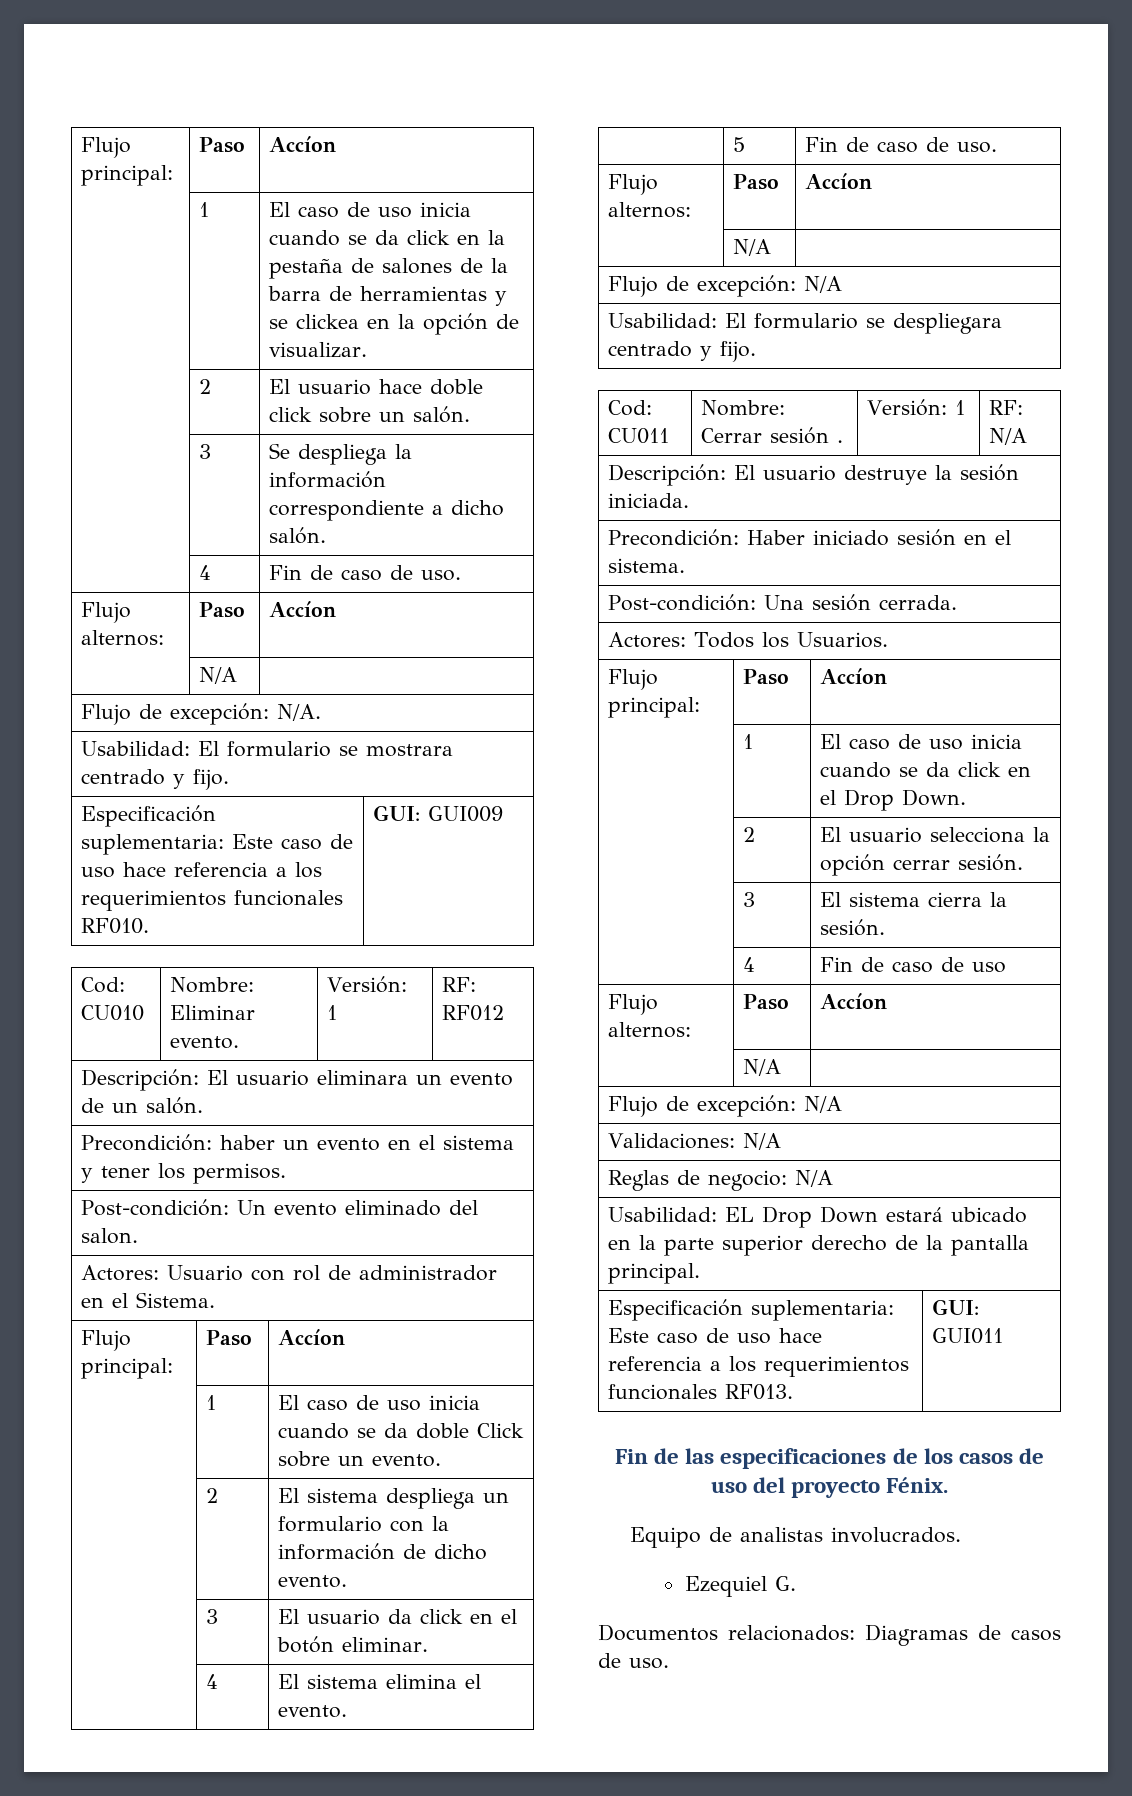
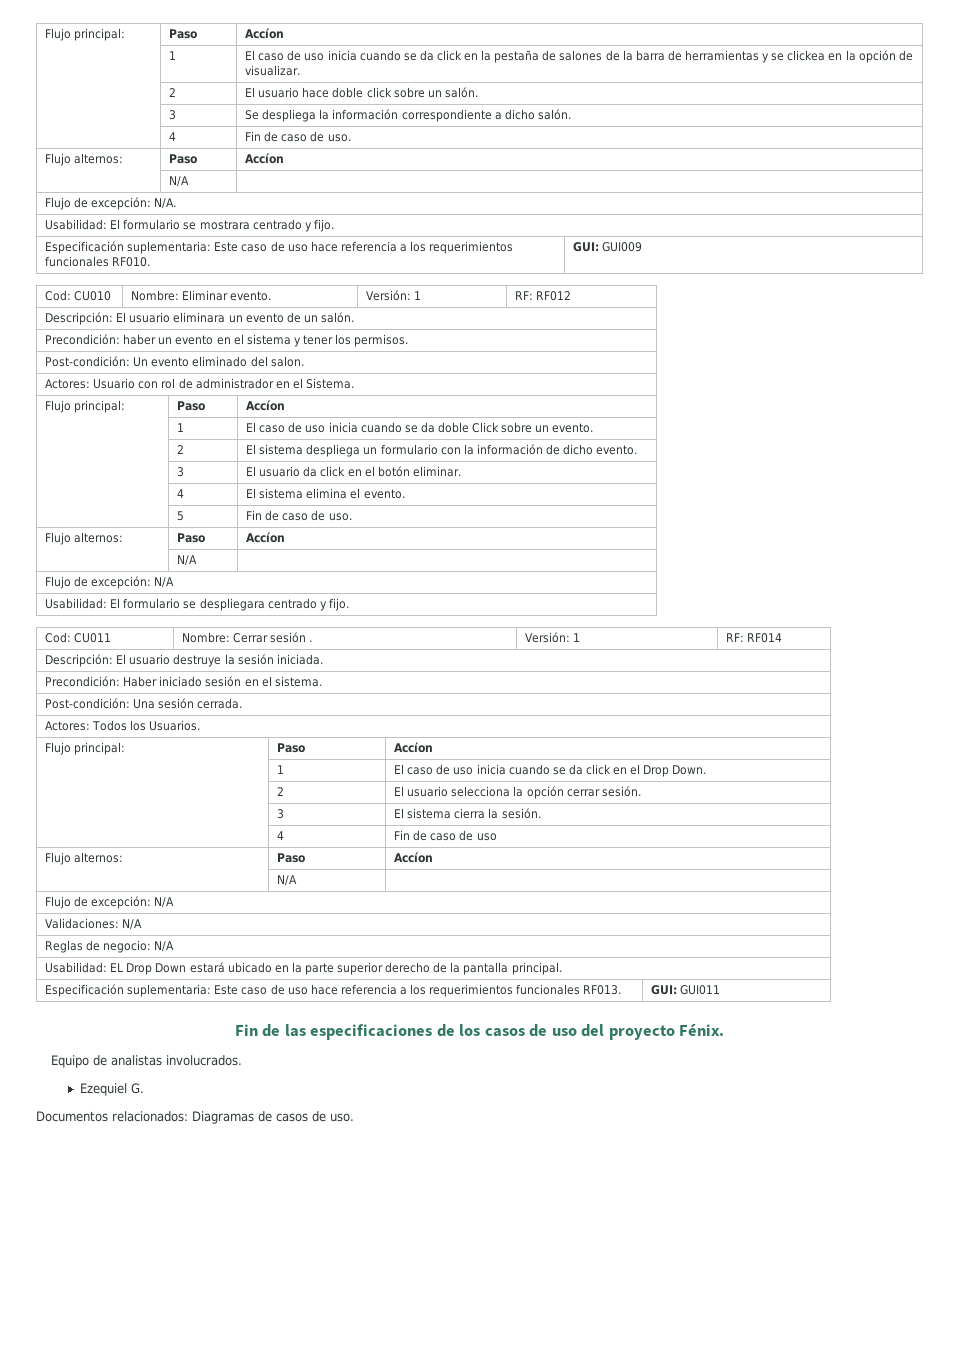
[989,428,1028,445] N/A -> [747,633,783,643] RF014

